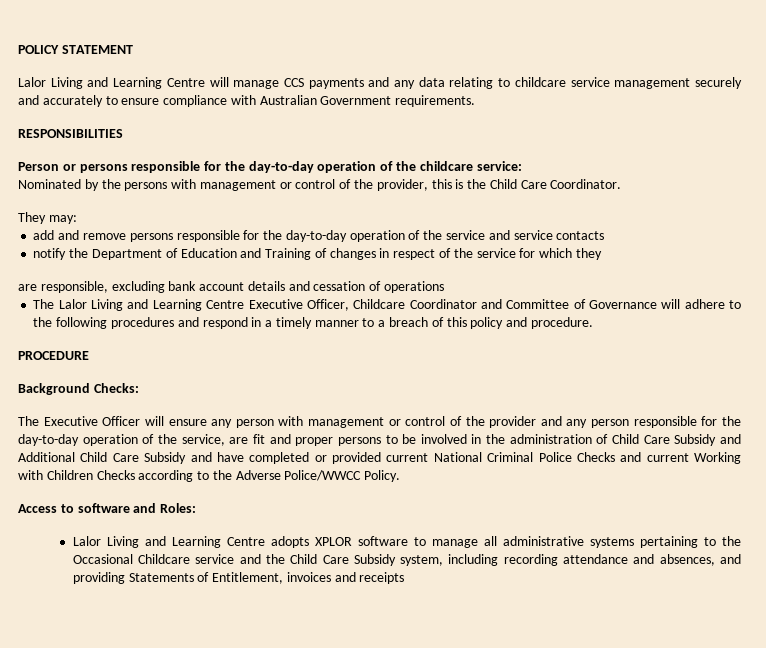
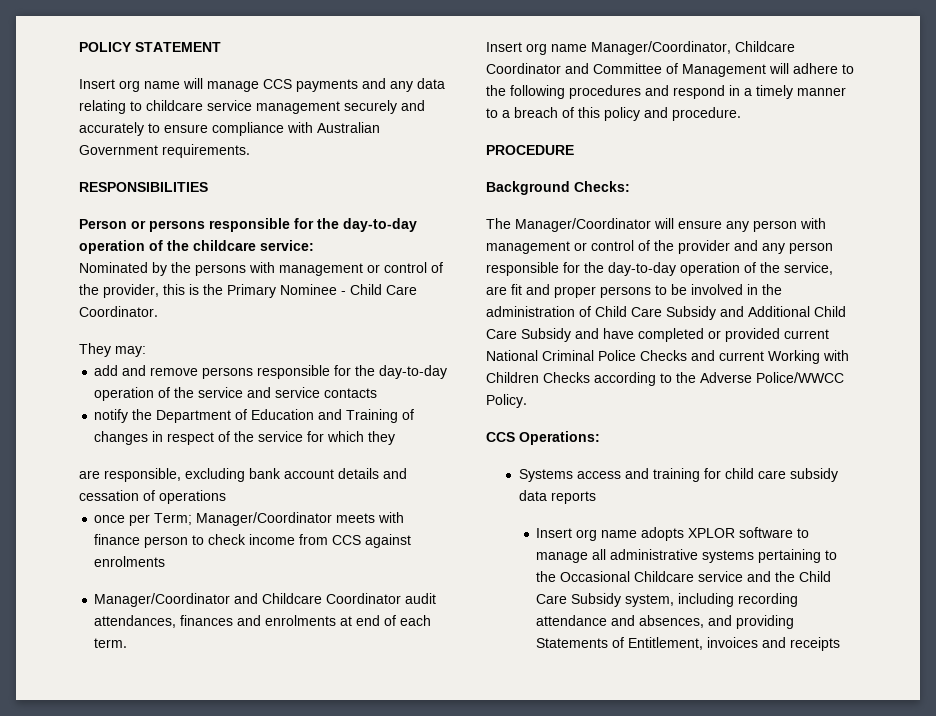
[18,77,205,89] Lalor Living and Learning Centre -> [79,79,180,92] Insert org name
(487, 184) none -> [227,284,346,298] Primary Nominee -
[33,299,349,311] The Lalor Living and Learning Centre Executive Officer, -> [94,512,405,526] [94,534,412,548] [94,556,166,567] [94,593,437,607] [94,615,432,628] [94,638,128,648] [486,41,731,55] once per Term; Manager/Coordinator meets with finance person to check income from CCS against enrolments // Manager/Coordinator and Childcare Coordinator audit attendances, finances and enrolments at end of each term. // Insert org name Manager/Coordinator,
[588,300,657,309] Governance -> [682,64,766,77] Management
[43,416,141,426] Executive Officer -> [515,218,651,232] Manager/Coordinator
[18,503,197,513] [72,536,265,548] Access to software and Roles: // Lalor Living and Learning Centre -> [486,431,600,445] [518,468,838,482] [518,490,596,504] [536,528,638,541] CCS Operations: // Systems access and training for child care subsidy data reports // Insert org name

